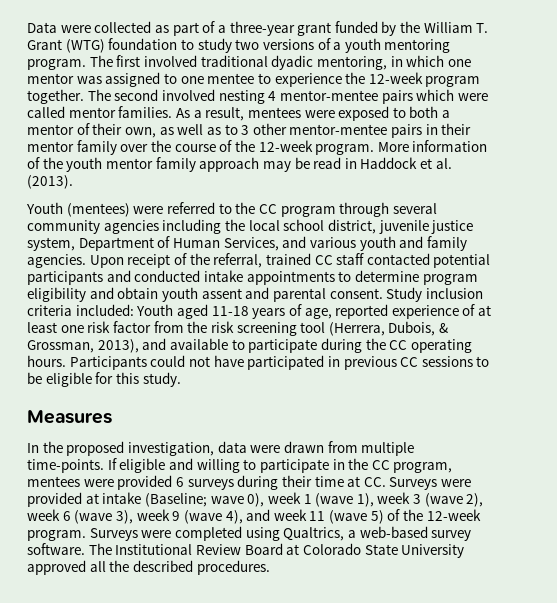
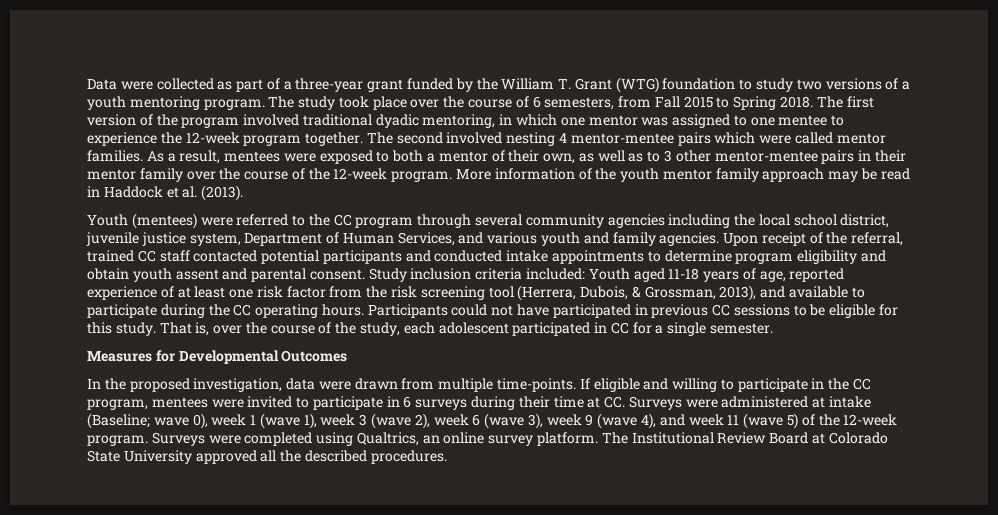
[116,55,141,67] first -> [298,96,874,110] [87,114,240,128] study took place over the course of 6 semesters, from Fall 2015 to Spring 2018. The first version of the program
[27,410,112,424] // Measures -> [159,322,774,336] [87,350,348,364] That is, over the course of the study, each adolescent participated in CC for a single semester. // Measures for Developmental Outcomes
[117,475,173,490] provided -> [247,396,400,410] invited to participate in
[27,492,82,507] provided -> [721,396,809,408] administered
[347,526,472,541] [27,543,85,555] a web-based survey software. -> [422,432,599,446] an online survey platform.

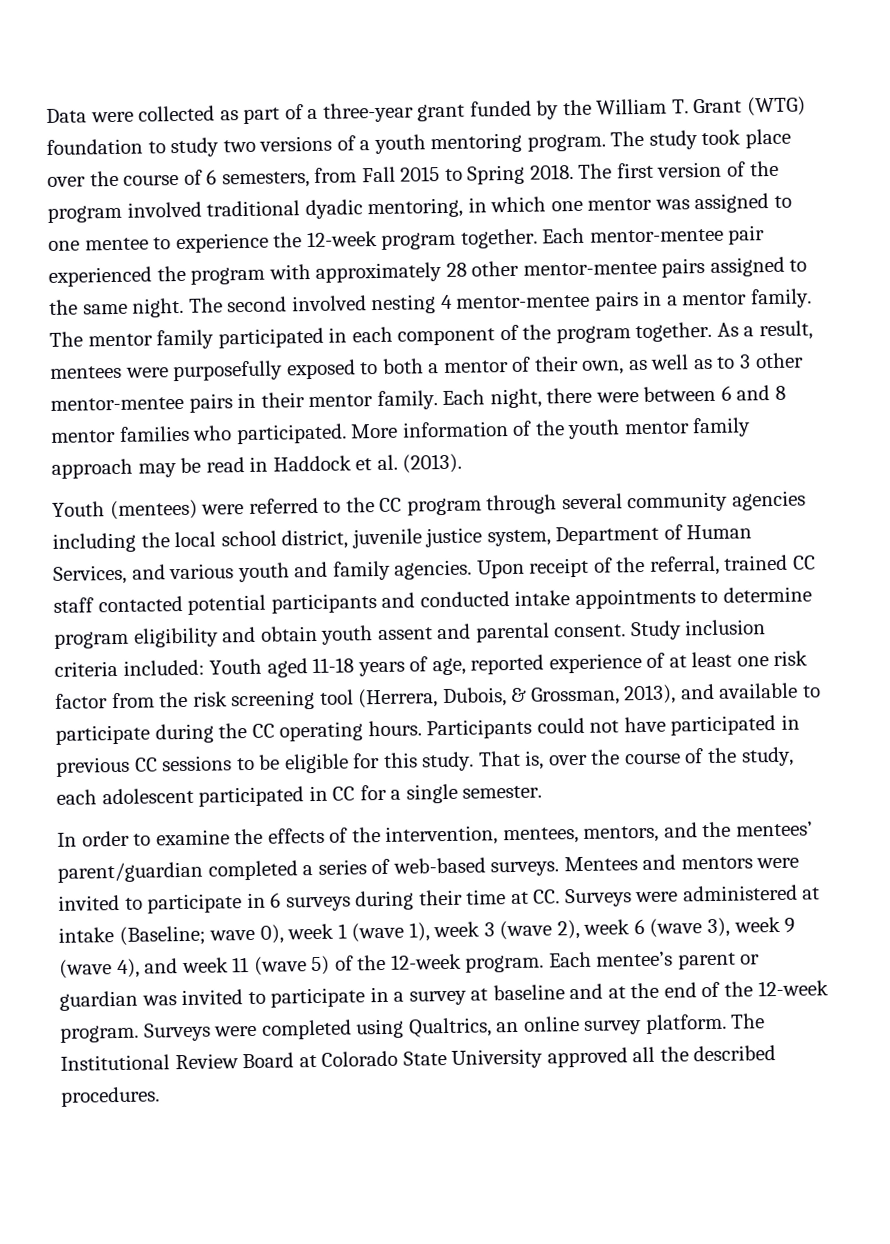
(364, 139) none -> [542,225,766,245] [48,256,808,287] [49,297,185,318] Each mentor-mentee pair experienced the program with approximately 28 other mentor-mentee pairs assigned to the same night.
[714,132,886,144] [87,150,143,162] which were called mentor families. -> [642,288,812,309] [49,321,713,350] in a mentor family. The mentor family participated in each component of the program together.
(316, 157) none -> [173,360,284,382] purposefully
[139,168,453,182] family over the course of the 12-week program. -> [376,385,786,411] [51,423,347,445] family. Each night, there were between 6 and 8 mentor families who participated.
[87,350,348,364] [87,378,872,392] [87,397,208,410] Measures for Developmental Outcomes // In the proposed investigation, data were drawn from multiple time-points. If eligible and willing to participate in the CC program, mentees -> [57,821,813,847] [57,854,753,883] In order to examine the effects of the intervention, mentees, mentors, and the mentees’ parent/guardian completed a series of web-based surveys. Mentees and mentors
(148, 440) none -> [548,951,761,970] [59,980,829,1011] [60,1024,139,1043] Each mentee’s parent or guardian was invited to participate in a survey at baseline and at the end of the 12-week program.

